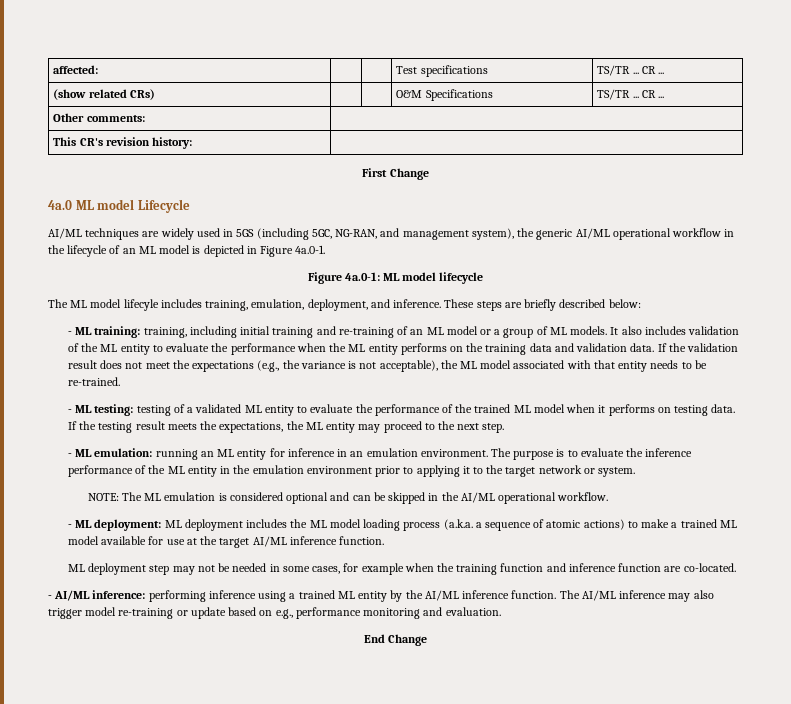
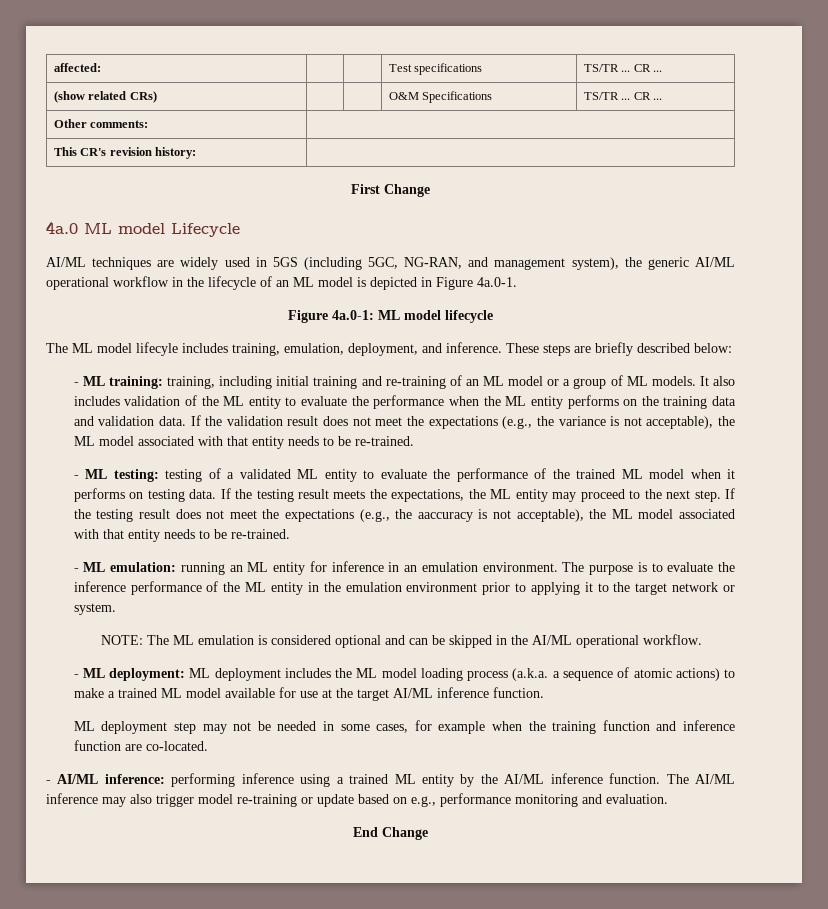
(505, 428) none -> [724,488,735,499] [73,509,736,522] [73,529,290,542] If the testing result does not meet the expectations (e.g., the aaccuracy is not acceptable), the ML model associated with that entity needs to be re-trained.

